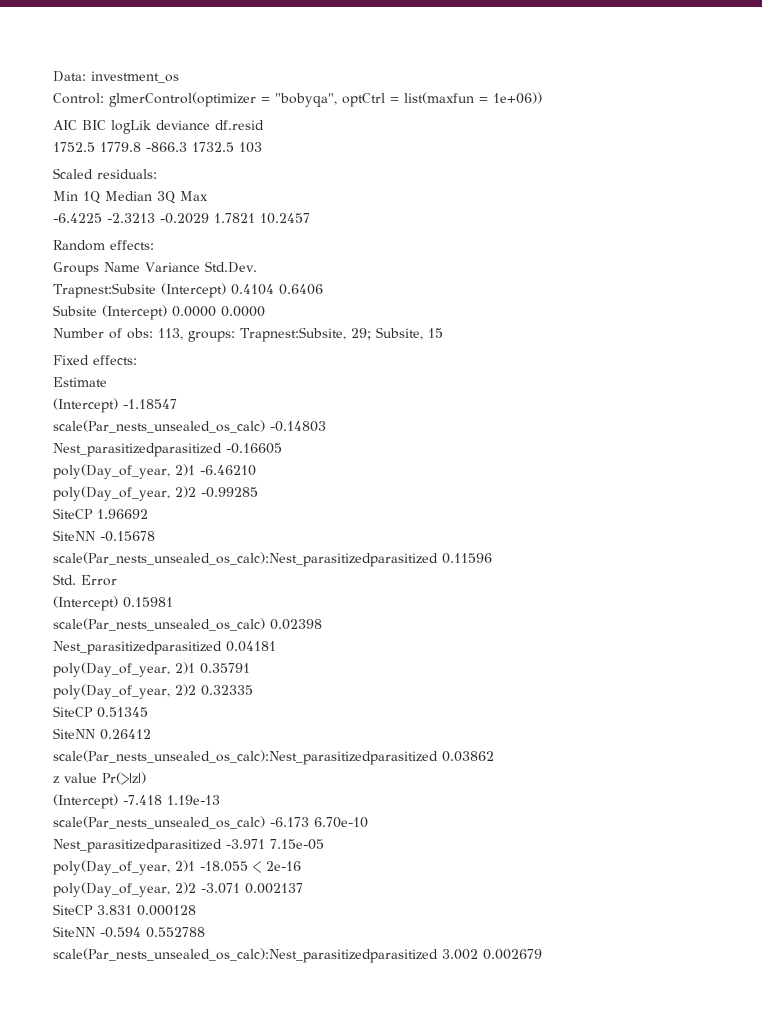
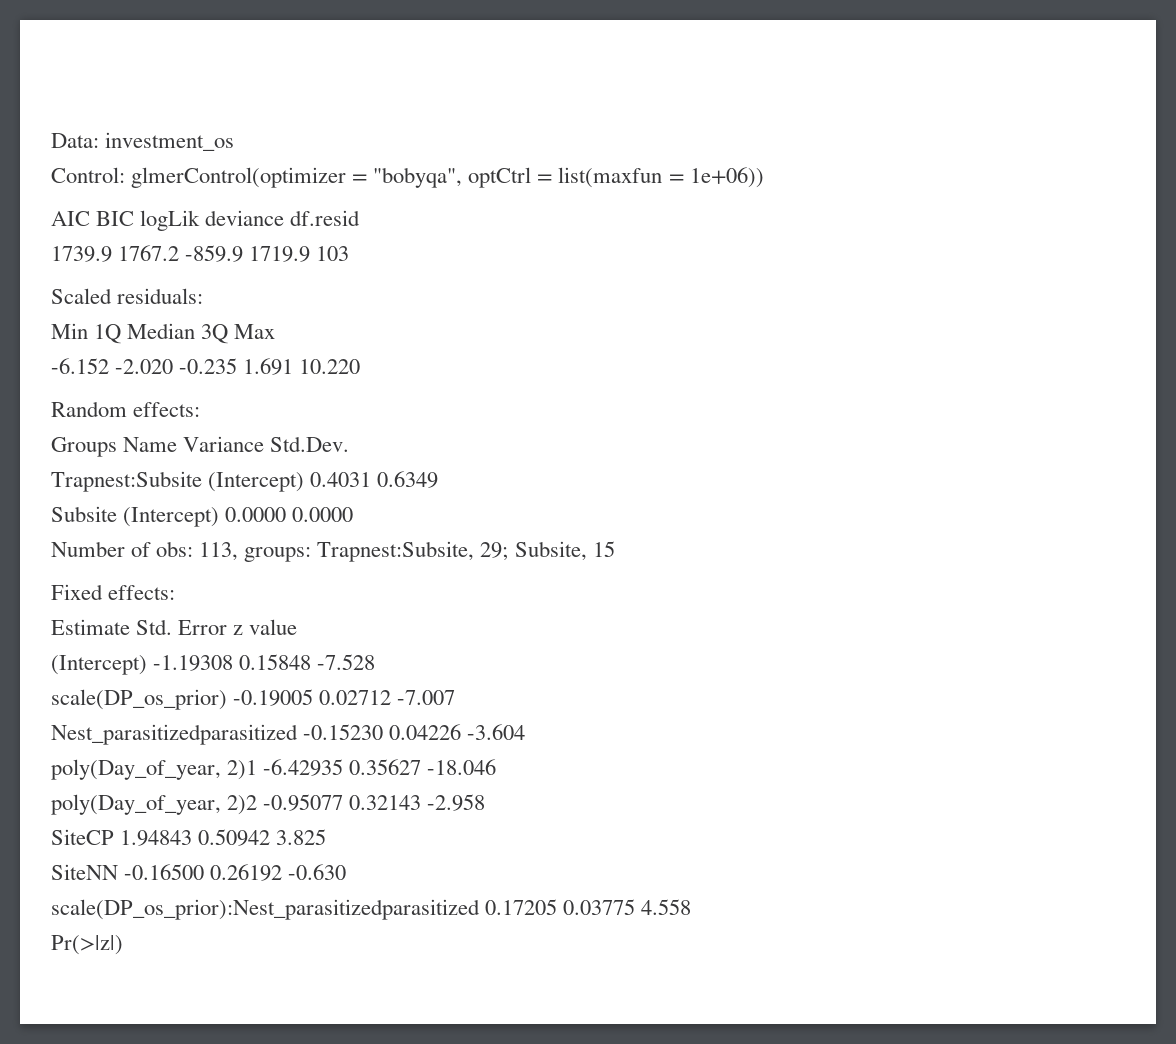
[53,142,234,152] 1752.5 1779.8 -866.3 1732.5 -> [51,245,311,262] 1739.9 1767.2 -859.9 1719.9
[53,213,310,224] -6.4225 -2.3213 -0.2029 1.7821 10.2457 -> [51,358,361,375] -6.152 -2.020 -0.235 1.691 10.220
[230,284,323,295] 0.4104 0.6406 -> [310,471,439,488] 0.4031 0.6349
[53,398,177,413] [53,420,326,433] [53,443,282,457] [53,464,256,479] [53,486,258,501] [53,508,148,519] [53,530,155,542] [53,552,492,567] [53,574,117,586] [53,596,173,611] [53,618,322,631] [53,641,276,655] [53,662,250,677] [53,684,253,699] [53,706,148,718] [53,728,151,740] [53,750,494,765] [53,772,146,785] [53,794,220,809] [53,816,368,829] [53,839,324,853] [53,860,301,875] [53,882,303,897] [53,904,196,916] [53,926,205,938] [53,948,542,963] // (Intercept) -1.18547 // scale(Par_nests_unsealed_os_calc) -0.14803 // Nest_parasitizedparasitized -0.16605 // poly(Day_of_year, 2)1 -6.46210 // poly(Day_of_year, 2)2 -0.99285 // SiteCP 1.96692 // SiteNN -0.15678 // scale(Par_nests_unsealed_os_calc):Nest_parasitizedparasitized 0.11596 // Std. Error // (Intercept) 0.15981 // scale(Par_nests_unsealed_os_calc) 0.02398 // Nest_parasitizedparasitized 0.04181 // poly(Day_of_year, 2)1 0.35791 // poly(Day_of_year, 2)2 0.32335 // SiteCP 0.51345 // SiteNN 0.26412 // scale(Par_nests_unsealed_os_calc):Nest_parasitizedparasitized 0.03862 // z value Pr(>|z|) // (Intercept) -7.418 1.19e-13 // scale(Par_nests_unsealed_os_calc) -6.173 6.70e-10 // Nest_parasitizedparasitized -3.971 7.15e-05 // poly(Day_of_year, 2)1 -18.055 < 2e-16 // poly(Day_of_year, 2)2 -3.071 0.002137 // SiteCP 3.831 0.000128 // SiteNN -0.594 0.552788 // scale(Par_nests_unsealed_os_calc):Nest_parasitizedparasitized 3.002 0.002679 -> [136,619,298,635] [51,654,376,675] [51,689,456,710] [51,724,526,745] [51,759,497,780] [51,794,486,815] [51,829,327,846] [51,864,347,881] [51,899,692,920] [51,935,123,955] Std. Error z value // (Intercept) -1.19308 0.15848 -7.528 // scale(DP_os_prior) -0.19005 0.02712 -7.007 // Nest_parasitizedparasitized -0.15230 0.04226 -3.604 // poly(Day_of_year, 2)1 -6.42935 0.35627 -18.046 // poly(Day_of_year, 2)2 -0.95077 0.32143 -2.958 // SiteCP 1.94843 0.50942 3.825 // SiteNN -0.16500 0.26192 -0.630 // scale(DP_os_prior):Nest_parasitizedparasitized 0.17205 0.03775 4.558 // Pr(>|z|)

